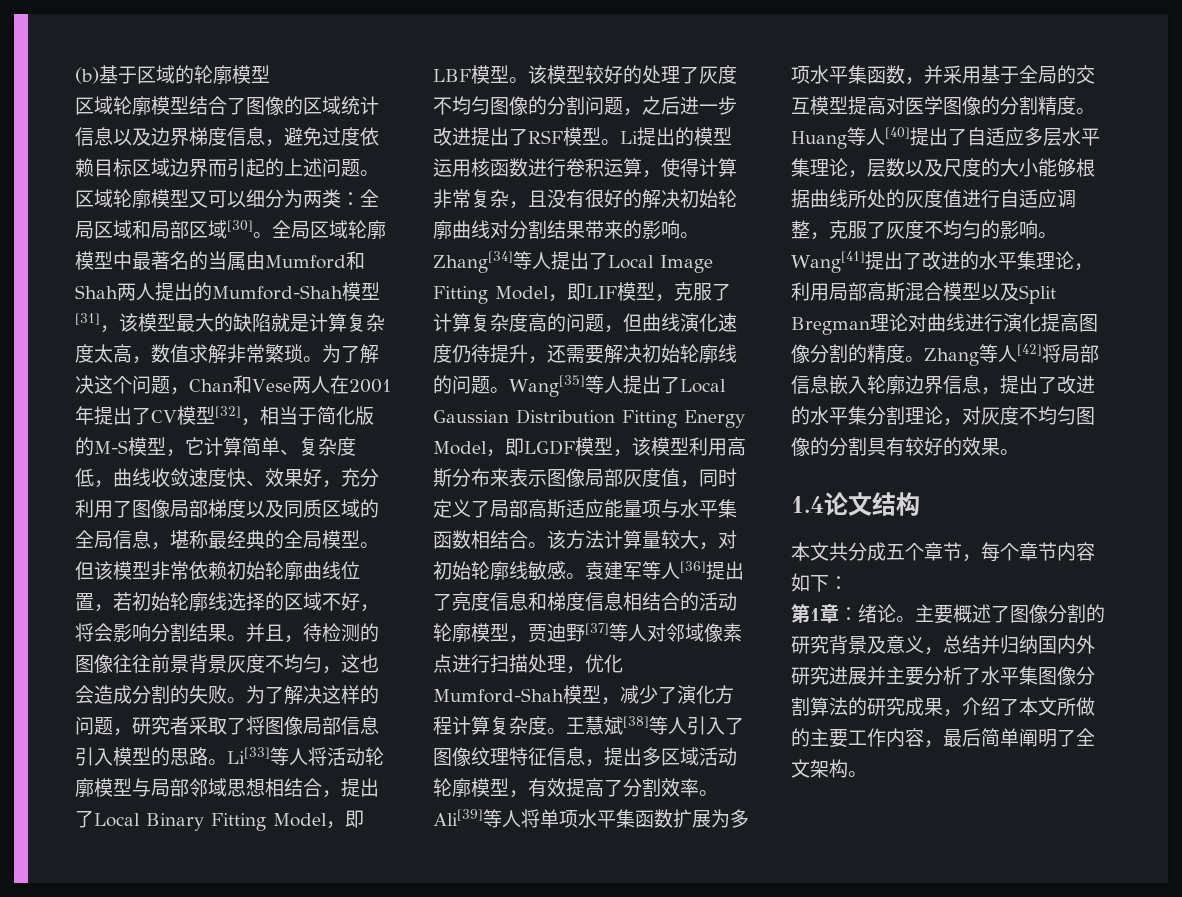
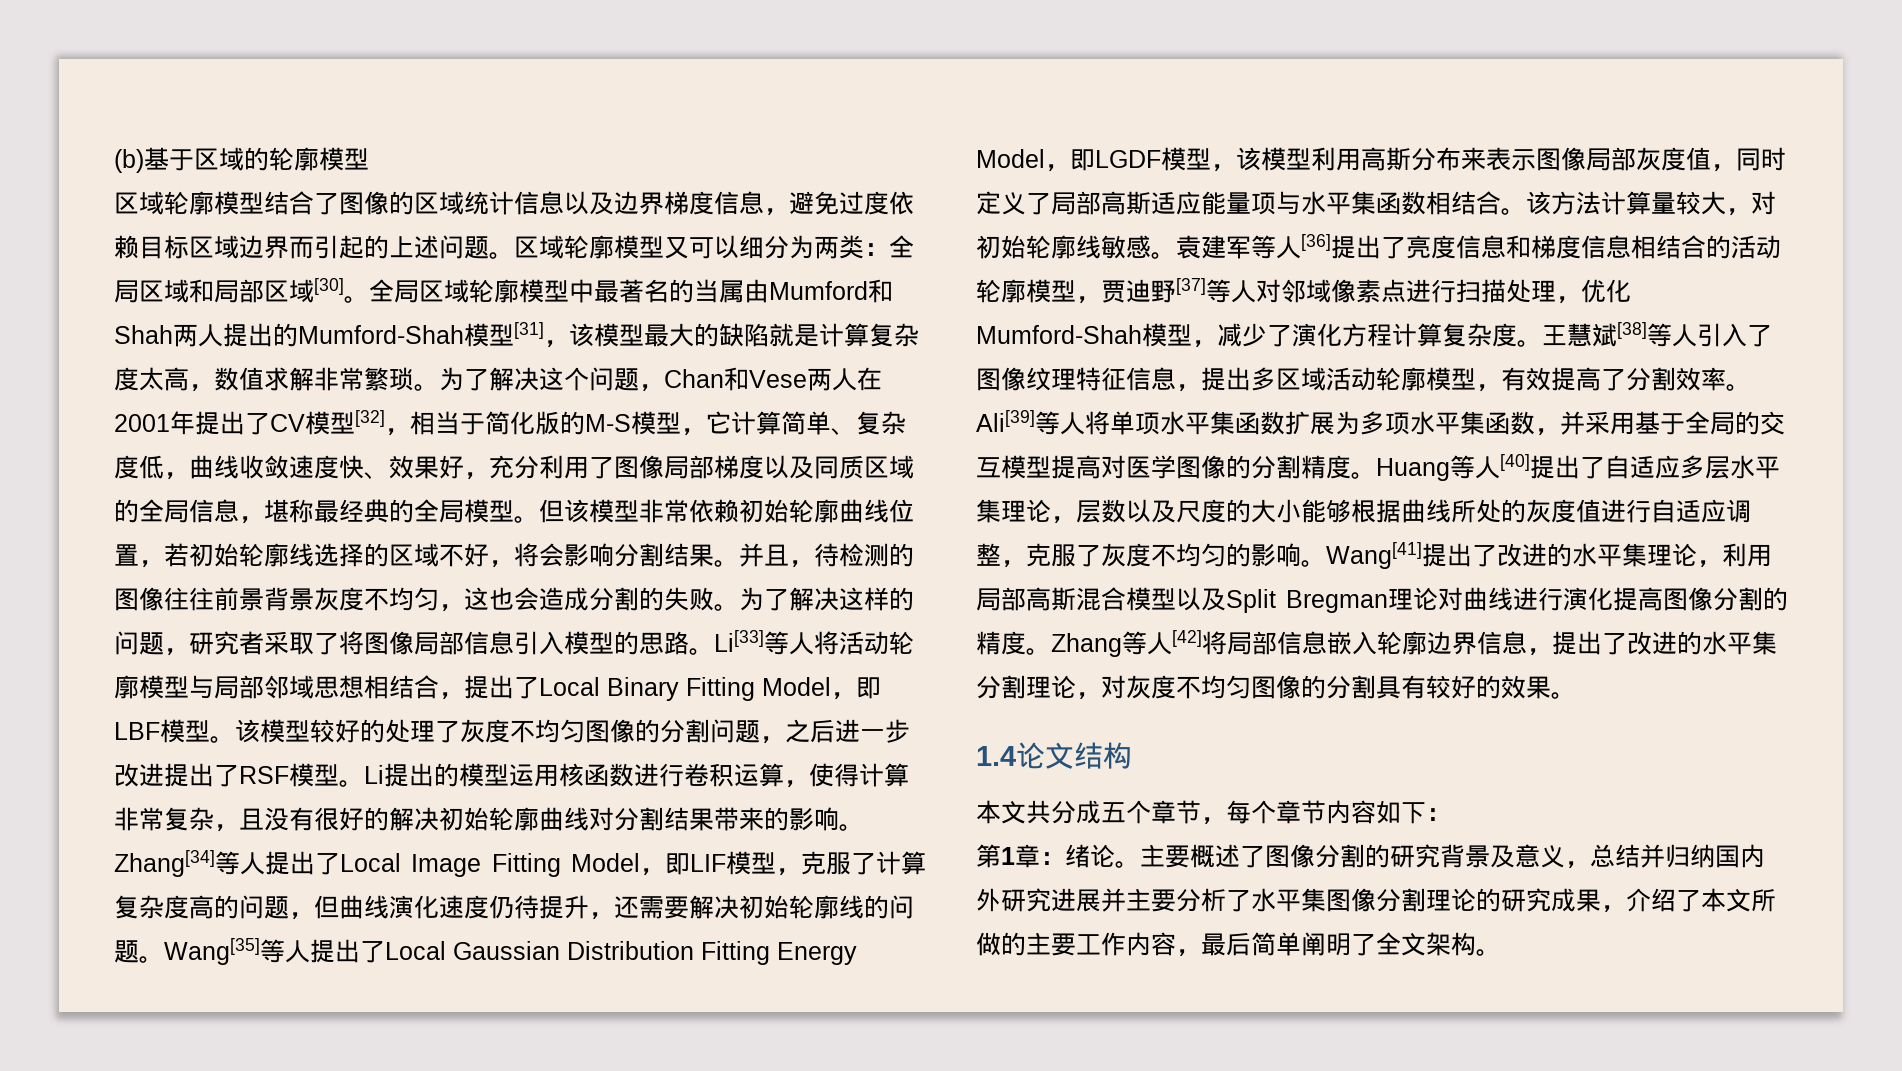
[810,697,848,716] 算法 -> [1426,888,1476,911] 理论

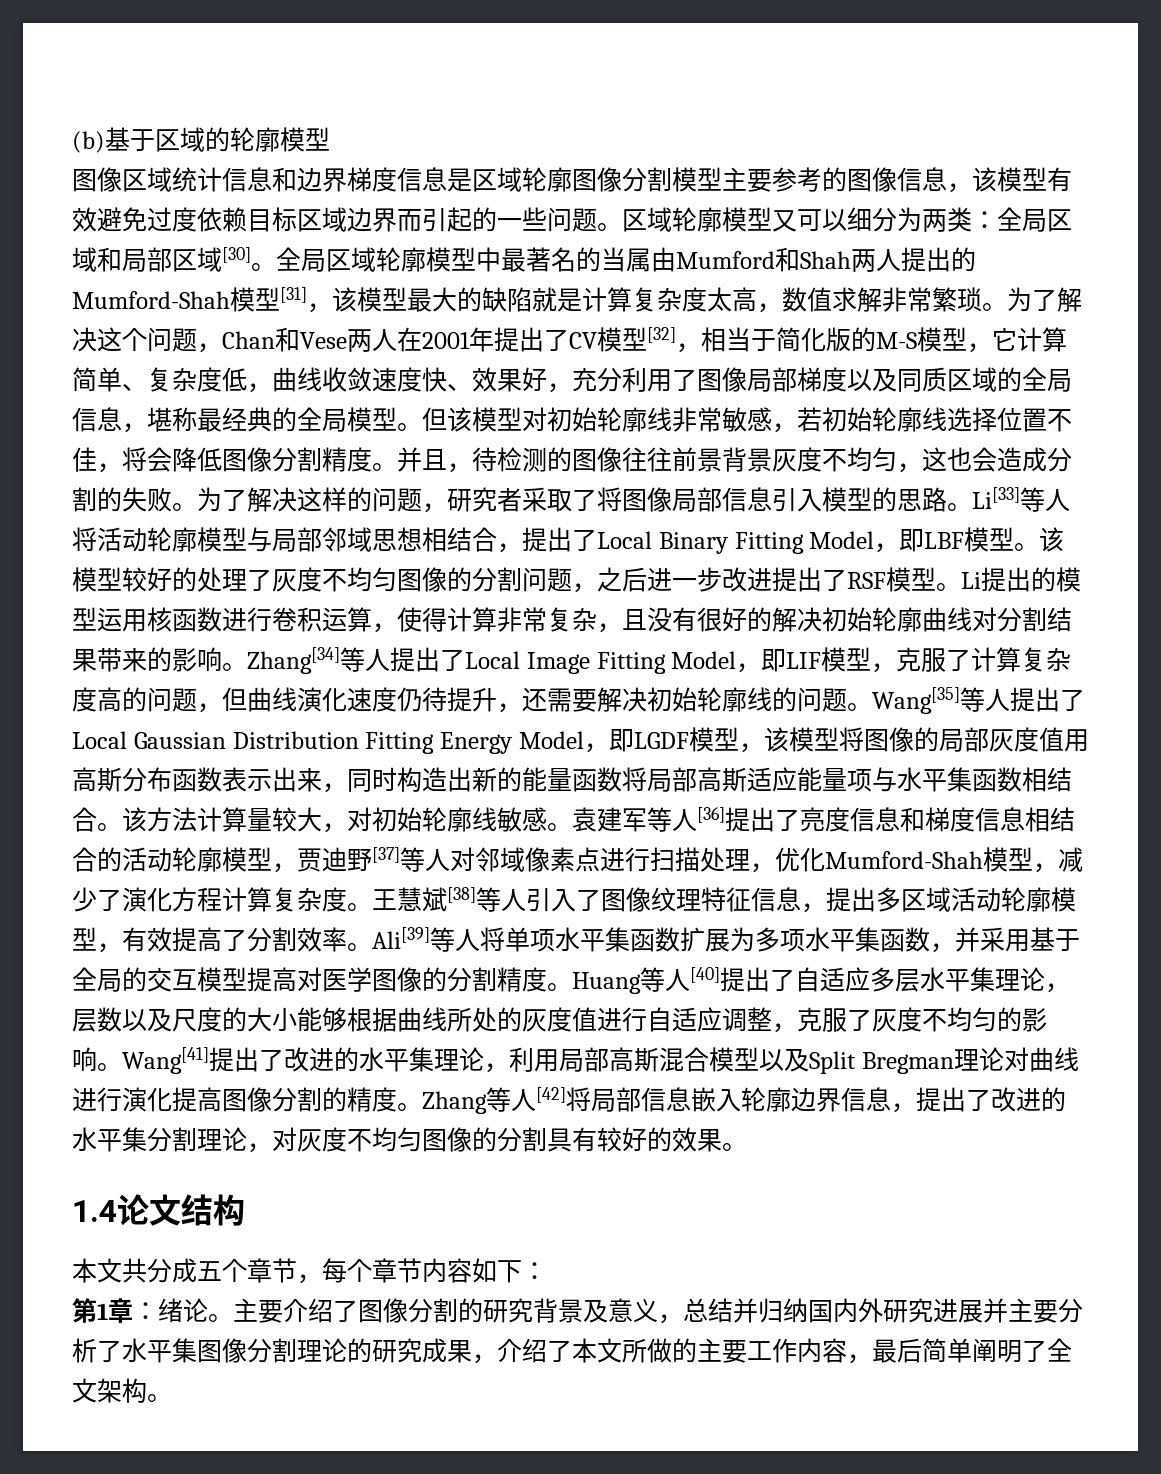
[114,191,414,215] 区域轮廓模型结合了图像的 -> [72,167,122,192] 图像
[564,191,614,215] 以及 -> [272,167,297,192] 和
[764,208,789,216] ， -> [447,167,1072,193] [72,207,97,232] 是区域轮廓图像分割模型主要参考的图像信息，该模型有效
[389,235,439,259] 上述 -> [497,207,547,231] 一些
[639,499,914,523] [114,544,139,566] 非常依赖初始轮廓曲线位置 -> [522,407,772,432] 对初始轮廓线非常敏感
[364,543,714,568] 的区域不好，将会影响分割结果 -> [997,407,1072,432] [72,447,372,473] 位置不佳，将会降低图像分割精度
[1311,147,1786,172] [976,191,1051,215] 利用高斯分布来表示图像局部灰度值，同时定义了 -> [838,727,1089,752] [72,767,647,793] 将图像的局部灰度值用高斯分布函数表示出来，同时构造出新的能量函数将
[1190,844,1240,868] 概述 -> [283,1298,333,1323] 介绍

